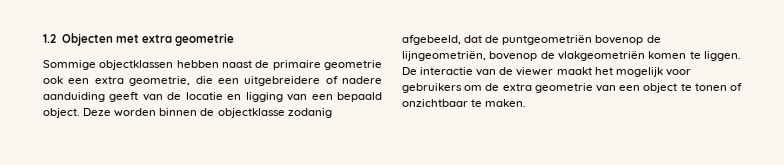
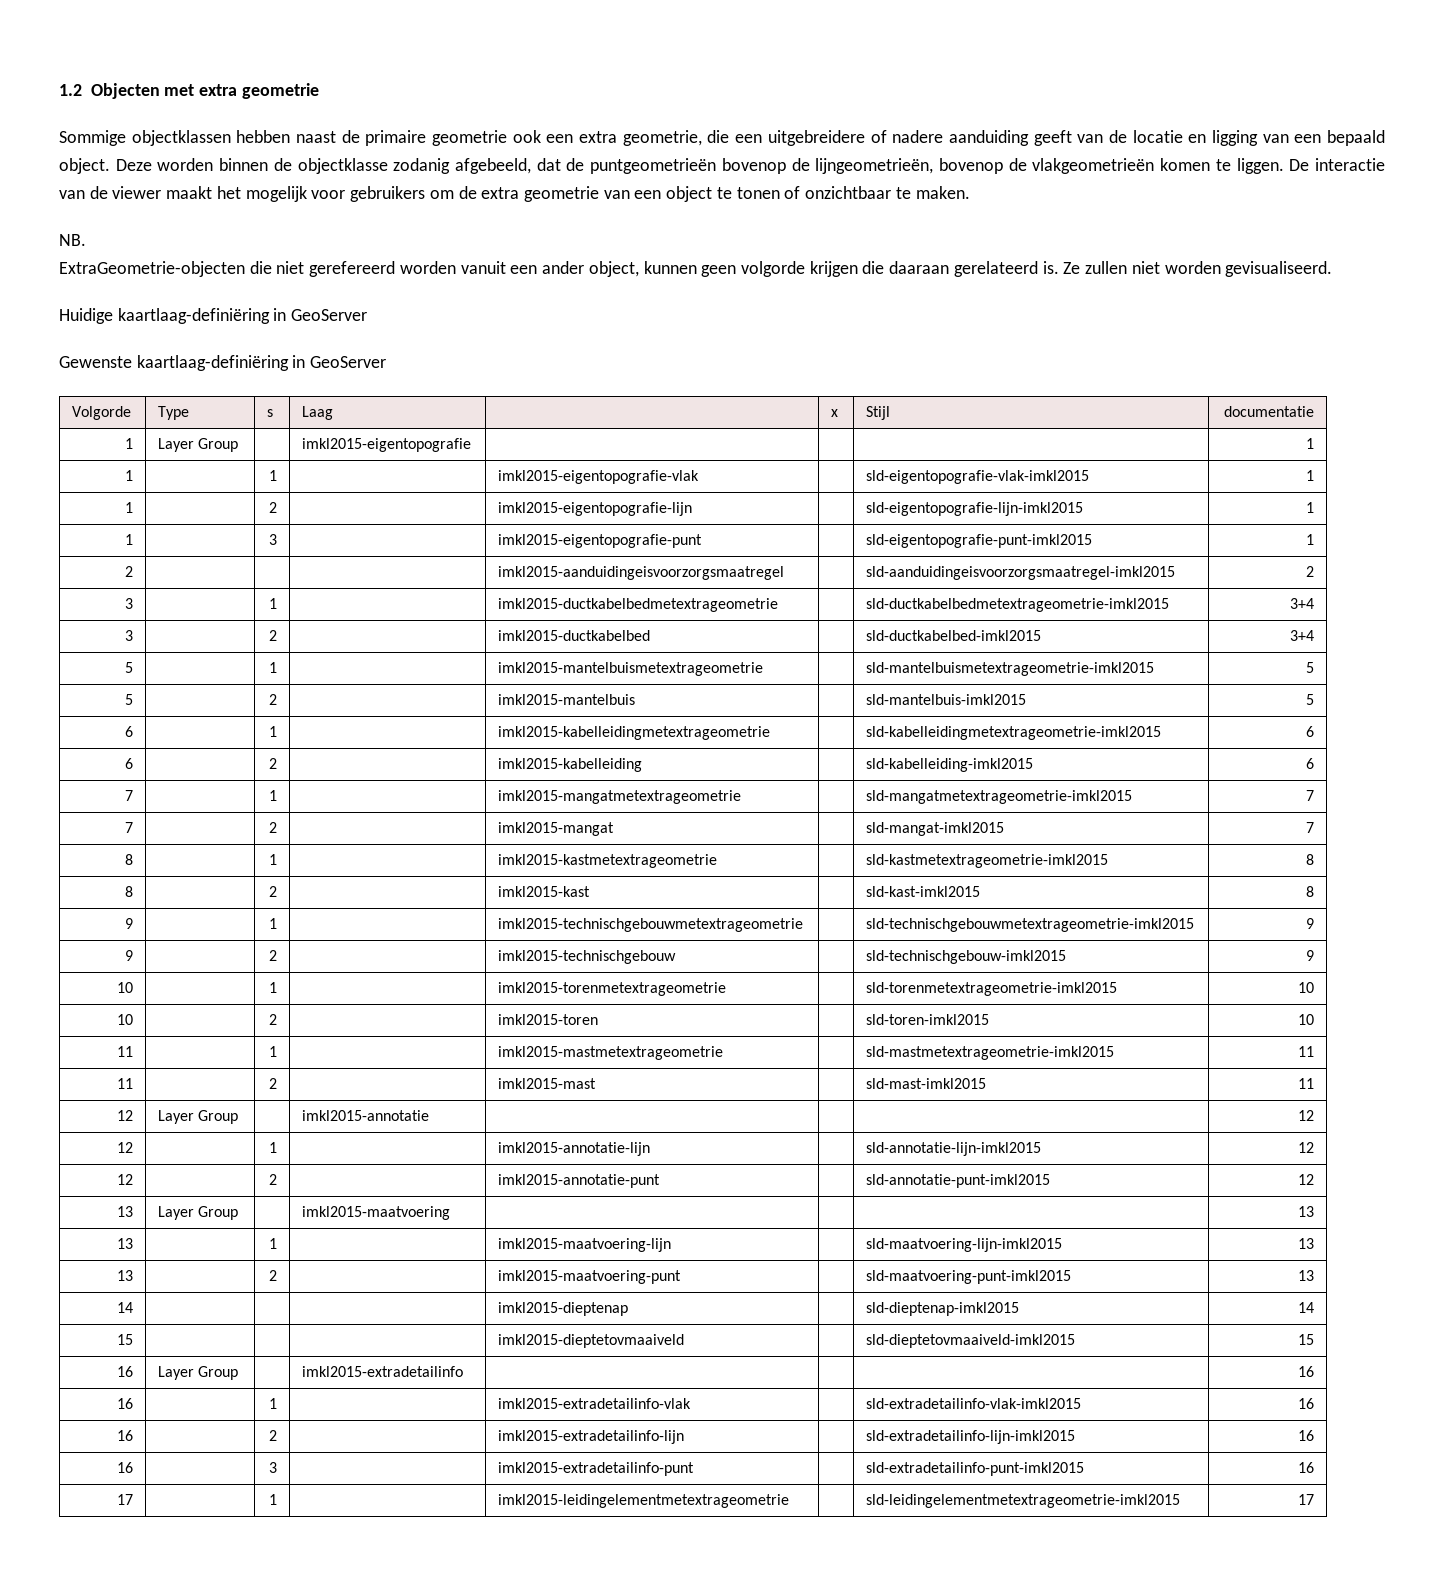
[502,35,661,45] [402,51,645,61] puntgeometriën bovenop de lijngeometriën, bovenop de vlakgeometriën -> [590,158,1155,174] puntgeometrieën bovenop de lijngeometrieën, bovenop de vlakgeometrieën
(527, 103) none -> [59,234,86,246] [59,261,1333,277] [59,308,368,324] [59,355,387,371] [72,406,132,420] [158,406,190,420] [267,409,274,417] [302,406,334,420] [831,409,839,417] [866,406,891,420] [1223,406,1314,417] [124,438,133,449] [158,438,239,452] [302,438,472,452] [1305,438,1314,449] [124,470,133,481] [268,470,277,481] [498,470,700,484] [866,470,1090,484] [1305,470,1314,481] [124,502,133,513] [268,502,277,513] [498,502,693,516] [866,502,1084,516] [1305,502,1314,513] [124,534,133,545] [268,534,277,545] [498,534,703,548] [866,534,1093,548] [1305,534,1314,545] [124,566,133,577] [498,566,785,580] [866,566,1176,580] [1305,566,1314,577] [124,598,133,609] [268,598,277,609] [498,598,779,612] [866,598,1170,612] [1289,598,1314,609] [124,630,133,641] [268,630,277,641] [498,630,651,641] [866,630,1042,641] [1289,630,1314,641] [124,662,133,673] [268,662,277,673] [498,662,764,676] [866,662,1155,676] [1305,662,1314,673] [124,694,133,705] [268,694,277,705] [498,694,636,705] [866,694,1027,705] [1305,694,1314,705] [124,726,133,737] [268,726,277,737] [498,726,771,740] [866,726,1162,740] [1305,726,1314,737] [124,758,133,769] [268,758,277,769] [498,758,643,772] [866,758,1034,772] [1305,758,1314,769] [124,790,133,801] [268,790,277,801] [498,790,742,804] [866,790,1133,804] [1305,790,1314,801] [124,822,133,833] [268,822,277,833] [498,822,615,836] [866,822,1005,836] [1305,822,1314,833] [124,854,133,865] [268,854,277,865] [498,854,718,868] [866,854,1109,868] [1305,854,1314,865] [124,886,133,897] [268,886,277,897] [498,886,591,897] [866,886,981,897] [1305,886,1314,897] [124,918,133,929] [268,918,277,929] [498,918,804,932] [866,918,1195,932] [1305,918,1314,929] [124,950,133,961] [268,950,277,961] [498,950,677,964] [866,950,1067,964] [1305,950,1314,961] [116,982,133,993] [268,982,277,993] [498,982,727,996] [866,982,1118,996] [1297,982,1314,993] [116,1014,133,1025] [268,1014,277,1025] [498,1014,599,1025] [866,1014,990,1025] [1297,1014,1314,1025] [116,1046,133,1057] [268,1046,277,1057] [498,1046,724,1060] [866,1046,1115,1060] [1297,1046,1314,1057] [116,1078,133,1089] [268,1078,277,1089] [498,1078,597,1089] [866,1078,987,1089] [1297,1078,1314,1089] [116,1110,133,1121] [158,1110,239,1124] [302,1110,430,1121] [1297,1110,1314,1121] [116,1142,133,1153] [268,1142,277,1153] [498,1142,651,1156] [866,1142,1042,1156] [1297,1142,1314,1153] [116,1174,133,1185] [268,1174,277,1185] [498,1174,661,1188] [866,1174,1051,1188] [1297,1174,1314,1185] [116,1206,133,1217] [158,1206,239,1220] [302,1206,451,1220] [1297,1206,1314,1217] [116,1238,133,1249] [268,1238,277,1249] [498,1238,672,1252] [866,1238,1063,1252] [1297,1238,1314,1249] [116,1270,133,1281] [268,1270,277,1281] [498,1270,682,1284] [866,1270,1072,1284] [1297,1270,1314,1281] [116,1302,133,1313] [498,1302,629,1316] [866,1302,1020,1316] [1297,1302,1314,1313] [116,1334,133,1345] [498,1334,685,1348] [866,1334,1076,1348] [1297,1334,1314,1345] [116,1366,133,1377] [158,1366,239,1380] [302,1366,464,1377] [1297,1366,1314,1377] [116,1398,133,1409] [268,1398,277,1409] [498,1398,692,1409] [866,1398,1082,1409] [1297,1398,1314,1409] [116,1430,133,1441] [268,1430,277,1441] [498,1430,685,1444] [866,1430,1076,1444] [1297,1430,1314,1441] [116,1462,133,1473] [268,1462,277,1473] [498,1462,695,1476] [866,1462,1085,1476] [1297,1462,1314,1473] [116,1494,133,1505] [268,1494,277,1505] [498,1494,790,1508] [866,1494,1181,1508] [1297,1494,1314,1505] // NB. // ExtraGeometrie-objecten die niet gerefereerd worden vanuit een ander object, kunnen geen volgorde krijgen die daaraan gerelateerd is. Ze zullen niet worden gevisualiseerd. // Huidige kaartlaag-definiëring in GeoServer // Gewenste kaartlaag-definiëring in GeoServer // Volgorde | Type | s | Laag | | x | Stijl | documentatie // 1 | Layer Group | | imkl2015-eigentopografie | | | | 1 // 1 | | 1 | | imkl2015-eigentopografie-vlak | | sld-eigentopografie-vlak-imkl2015 | 1 // 1 | | 2 | | imkl2015-eigentopografie-lijn | | sld-eigentopografie-lijn-imkl2015 | 1 // 1 | | 3 | | imkl2015-eigentopografie-punt | | sld-eigentopografie-punt-imkl2015 | 1 // 2 | | | | imkl2015-aanduidingeisvoorzorgsmaatregel | | sld-aanduidingeisvoorzorgsmaatregel-imkl2015 | 2 // 3 | | 1 | | imkl2015-ductkabelbedmetextrageometrie | | sld-ductkabelbedmetextrageometrie-imkl2015 | 3+4 // 3 | | 2 | | imkl2015-ductkabelbed | | sld-ductkabelbed-imkl2015 | 3+4 // 5 | | 1 | | imkl2015-mantelbuismetextrageometrie | | sld-mantelbuismetextrageometrie-imkl2015 | 5 // 5 | | 2 | | imkl2015-mantelbuis | | sld-mantelbuis-imkl2015 | 5 // 6 | | 1 | | imkl2015-kabelleidingmetextrageometrie | | sld-kabelleidingmetextrageometrie-imkl2015 | 6 // 6 | | 2 | | imkl2015-kabelleiding | | sld-kabelleiding-imkl2015 | 6 // 7 | | 1 | | imkl2015-mangatmetextrageometrie | | sld-mangatmetextrageometrie-imkl2015 | 7 // 7 | | 2 | | imkl2015-mangat | | sld-mangat-imkl2015 | 7 // 8 | | 1 | | imkl2015-kastmetextrageometrie | | sld-kastmetextrageometrie-imkl2015 | 8 // 8 | | 2 | | imkl2015-kast | | sld-kast-imkl2015 | 8 // 9 | | 1 | | imkl2015-technischgebouwmetextrageometrie | | sld-technischgebouwmetextrageometrie-imkl2015 | 9 // 9 | | 2 | | imkl2015-technischgebouw | | sld-technischgebouw-imkl2015 | 9 // 10 | | 1 | | imkl2015-torenmetextrageometrie | | sld-torenmetextrageometrie-imkl2015 | 10 // 10 | | 2 | | imkl2015-toren | | sld-toren-imkl2015 | 10 // 11 | | 1 | | imkl2015-mastmetextrageometrie | | sld-mastmetextrageometrie-imkl2015 | 11 // 11 | | 2 | | imkl2015-mast | | sld-mast-imkl2015 | 11 // 12 | Layer Group | | imkl2015-annotatie | | | | 12 // 12 | | 1 | | imkl2015-annotatie-lijn | | sld-annotatie-lijn-imkl2015 | 12 // 12 | | 2 | | imkl2015-annotatie-punt | | sld-annotatie-punt-imkl2015 | 12 // 13 | Layer Group | | imkl2015-maatvoering | | | | 13 // 13 | | 1 | | imkl2015-maatvoering-lijn | | sld-maatvoering-lijn-imkl2015 | 13 // 13 | | 2 | | imkl2015-maatvoering-punt | | sld-maatvoering-punt-imkl2015 | 13 // 14 | | | | imkl2015-dieptenap | | sld-dieptenap-imkl2015 | 14 // 15 | | | | imkl2015-dieptetovmaaiveld | | sld-dieptetovmaaiveld-imkl2015 | 15 // 16 | Layer Group | | imkl2015-extradetailinfo | | | | 16 // 16 | | 1 | | imkl2015-extradetailinfo-vlak | | sld-extradetailinfo-vlak-imkl2015 | 16 // 16 | | 2 | | imkl2015-extradetailinfo-lijn | | sld-extradetailinfo-lijn-imkl2015 | 16 // 16 | | 3 | | imkl2015-extradetailinfo-punt | | sld-extradetailinfo-punt-imkl2015 | 16 // 17 | | 1 | | imkl2015-leidingelementmetextrageometrie | | sld-leidingelementmetextrageometrie-imkl2015 | 17

